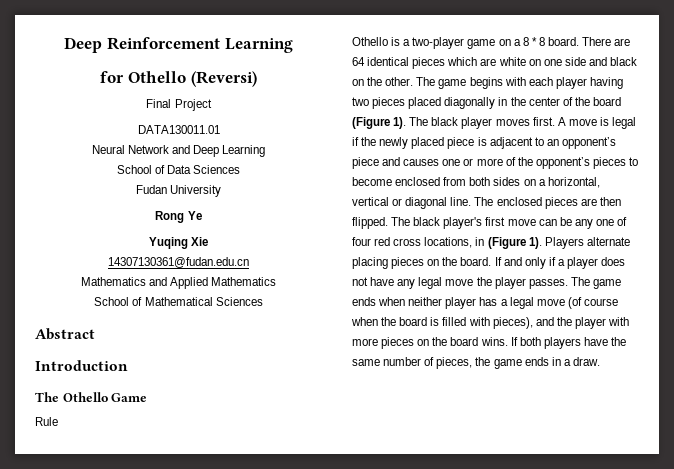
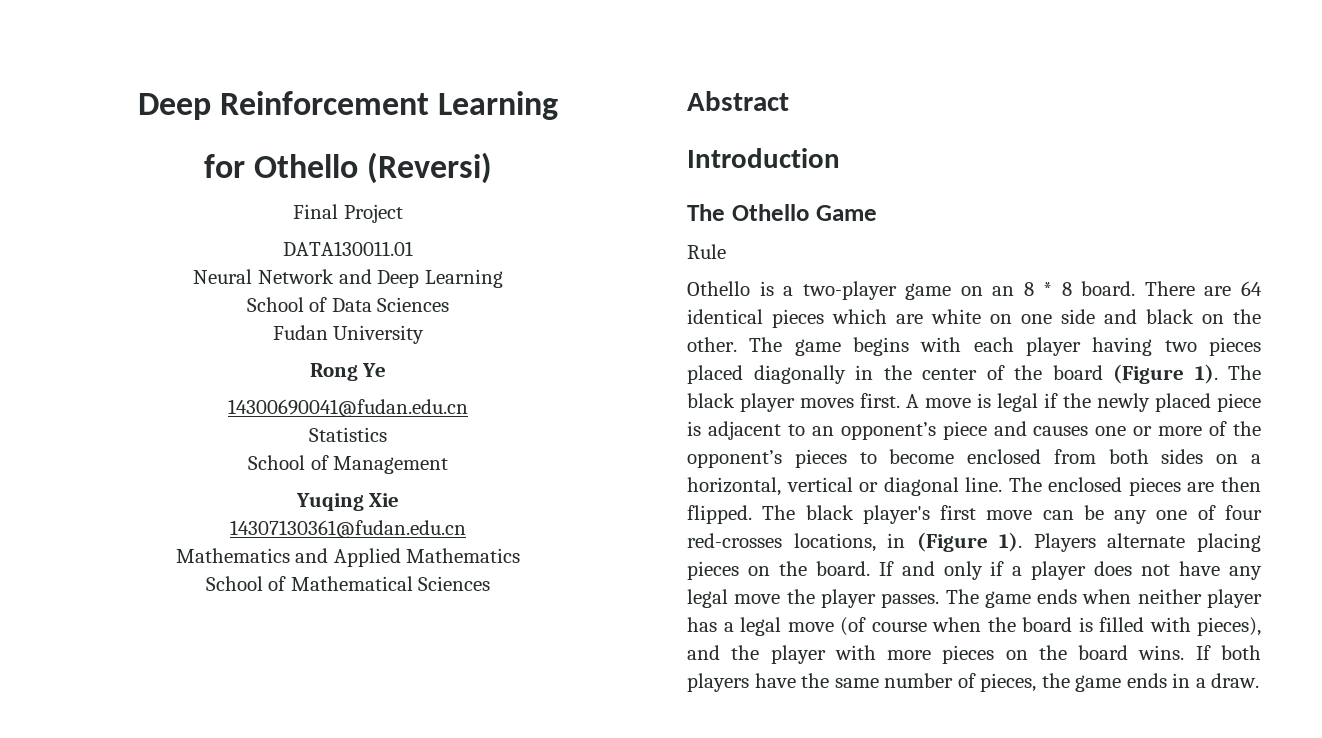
(202, 215) none -> [228,399,468,417] [309,427,387,442] [247,455,449,474] // 14300690041@fudan.edu.cn // Statistics // School of Management
[513,39,521,46] a -> [992,286,1015,296] an
[374,237,422,246] red cross -> [687,533,782,548] red-crosses

